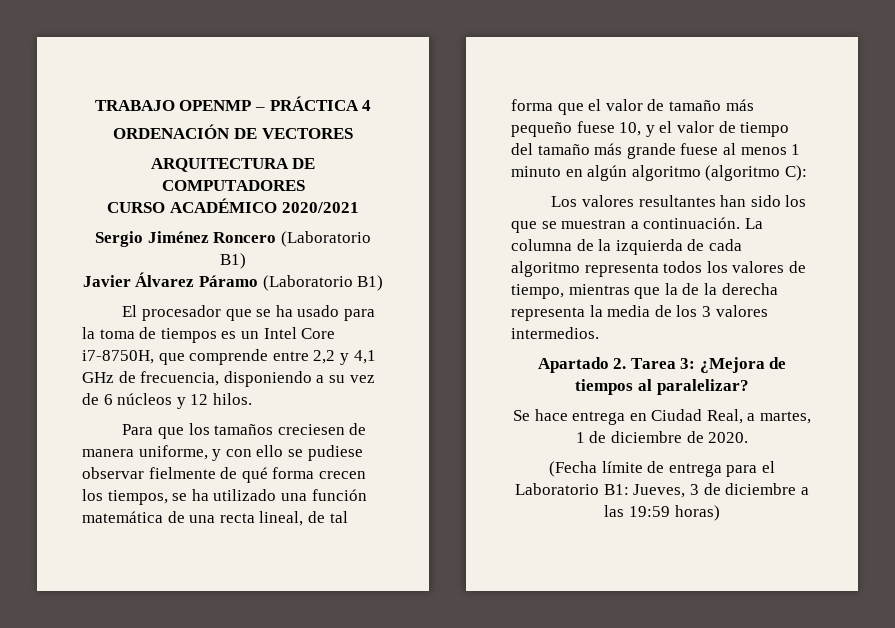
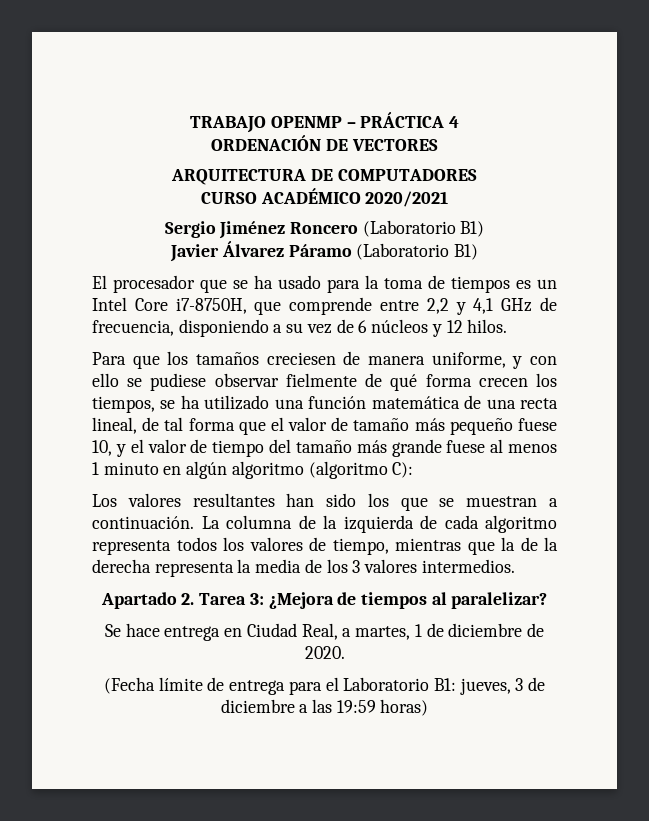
[633,484,686,498] Jueves, -> [459,678,511,695] jueves,

